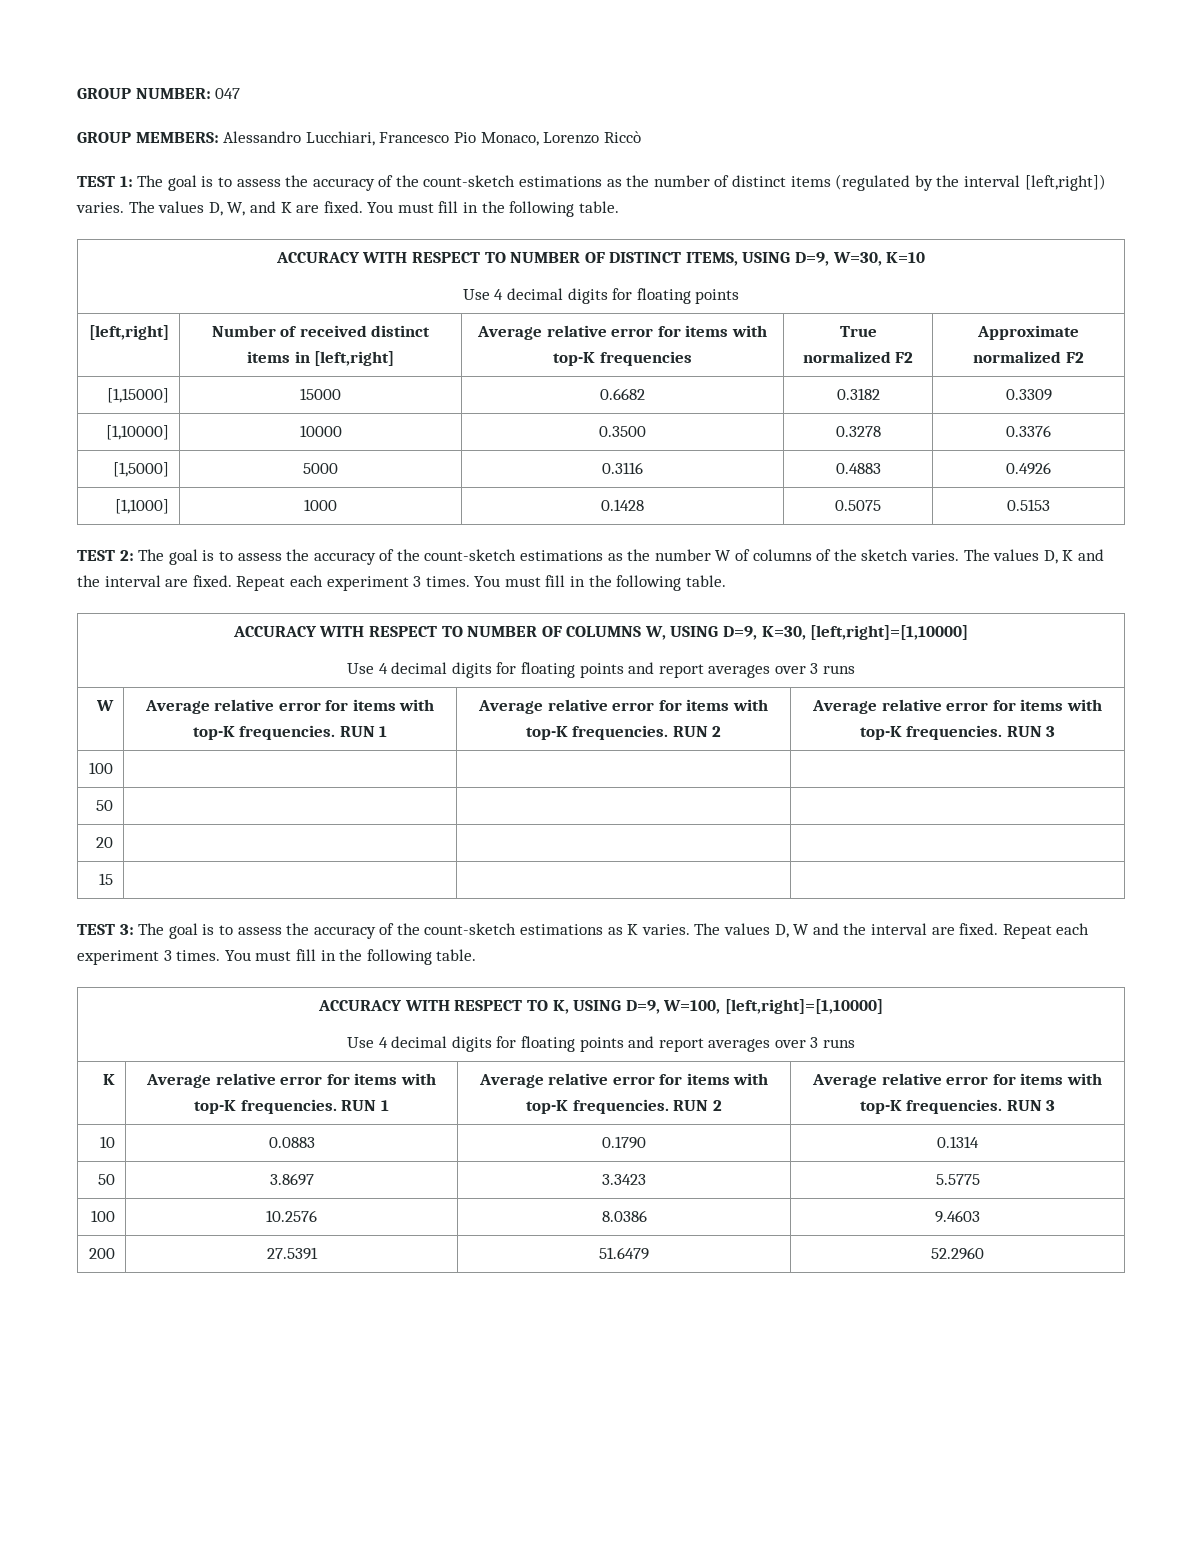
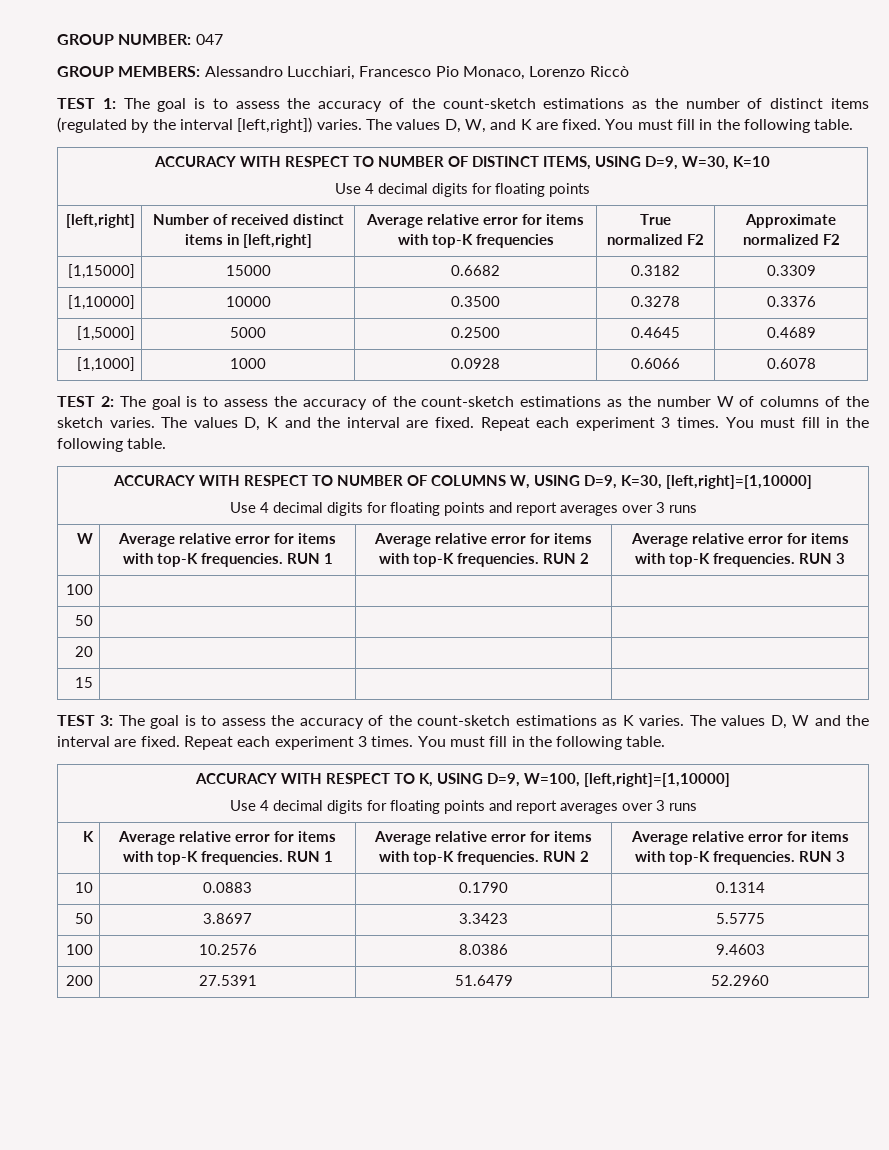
[602,462,643,474] [835,463,881,474] [1006,462,1051,475] 0.3116 | 0.4883 | 0.4926 -> [451,327,500,338] [631,327,680,338] [766,327,816,338] 0.2500 | 0.4645 | 0.4689
[601,499,644,511] [835,500,881,511] [1007,499,1050,511] 0.1428 | 0.5075 | 0.5153 -> [451,358,500,369] [631,358,680,369] [766,358,816,369] 0.0928 | 0.6066 | 0.6078

